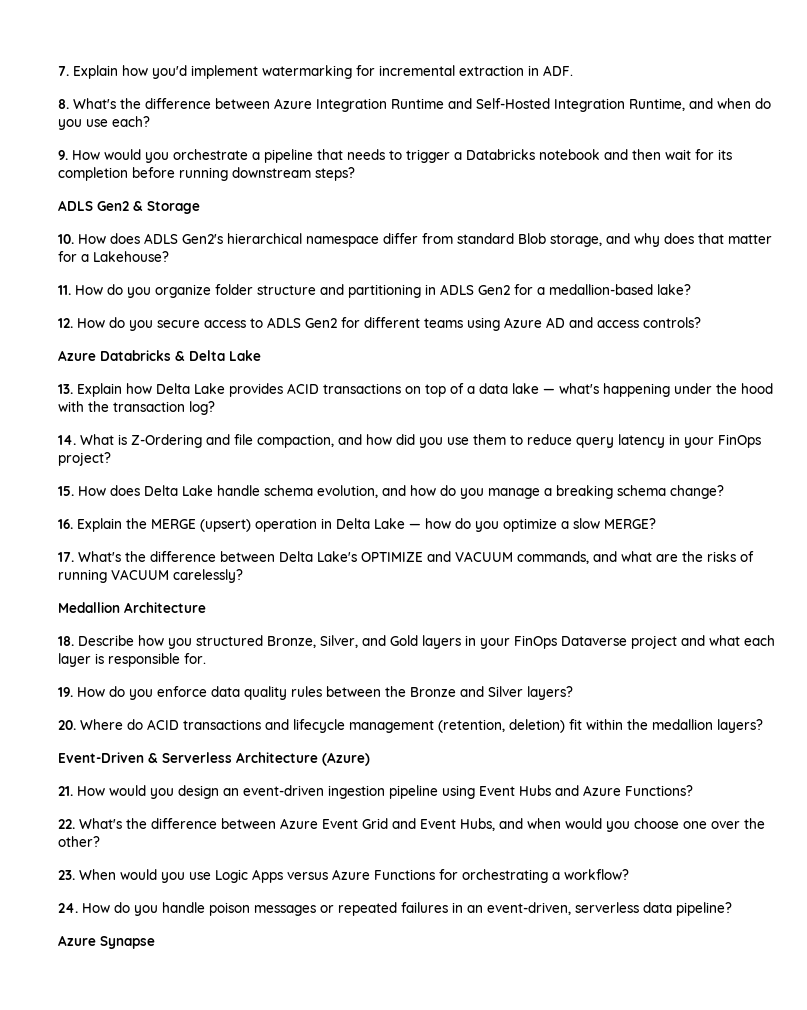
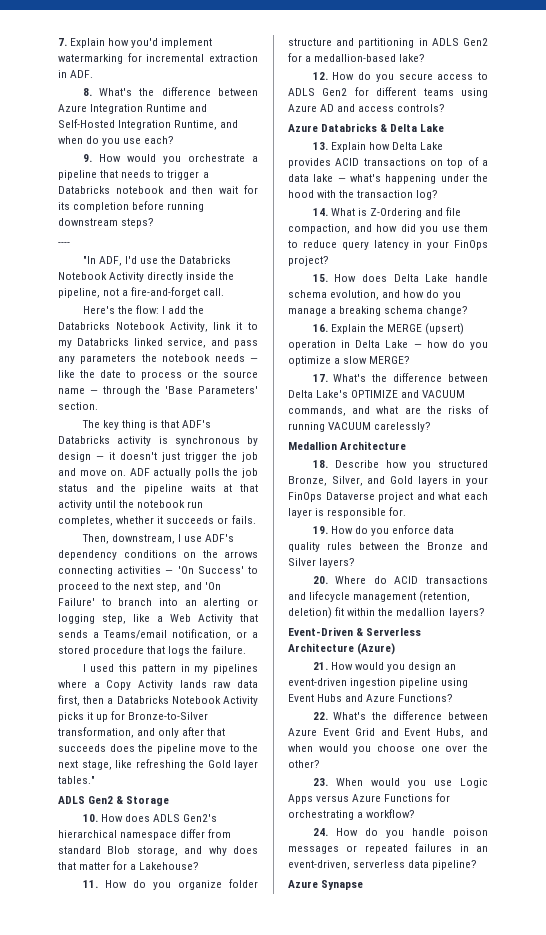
(355, 174) none -> [58,242,70,246] [82,256,232,266] [58,272,235,282] [58,287,225,298] [82,305,205,314] [58,322,258,332] [58,338,258,348] [58,354,258,364] [58,370,258,380] [58,386,258,396] [58,402,98,410] [81,420,212,430] [58,436,258,446] [58,452,258,462] [58,468,258,478] [58,484,258,494] [58,500,204,510] [58,515,256,526] [81,534,235,544] [58,550,258,560] [58,566,258,576] [58,582,221,592] [58,598,258,608] [58,614,258,624] [58,629,258,640] [58,645,246,656] [82,664,258,674] [58,680,258,690] [58,695,258,706] [58,711,209,722] [58,727,226,738] [58,744,258,754] [58,759,258,770] [58,776,95,784] // ---- // "In ADF, I'd use the Databricks Notebook Activity directly inside the pipeline, not a fire-and-forget call. // Here's the flow: I add the Databricks Notebook Activity, link it to my Databricks linked service, and pass any parameters the notebook needs — like the date to process or the source name — through the 'Base Parameters' section. // The key thing is that ADF's Databricks activity is synchronous by design — it doesn't just trigger the job and move on. ADF actually polls the job status and the pipeline waits at that activity until the notebook run completes, whether it succeeds or fails. // Then, downstream, I use ADF's dependency conditions on the arrows connecting activities — 'On Success' to proceed to the next step, and 'On Failure' to branch into an alerting or logging step, like a Web Activity that sends a Teams/email notification, or a stored procedure that logs the failure. // I used this pattern in my pipelines where a Copy Activity lands raw data first, then a Databricks Notebook Activity picks it up for Bronze-to-Silver transformation, and only after that succeeds does the pipeline move to the next stage, like refreshing the Gold layer tables."

